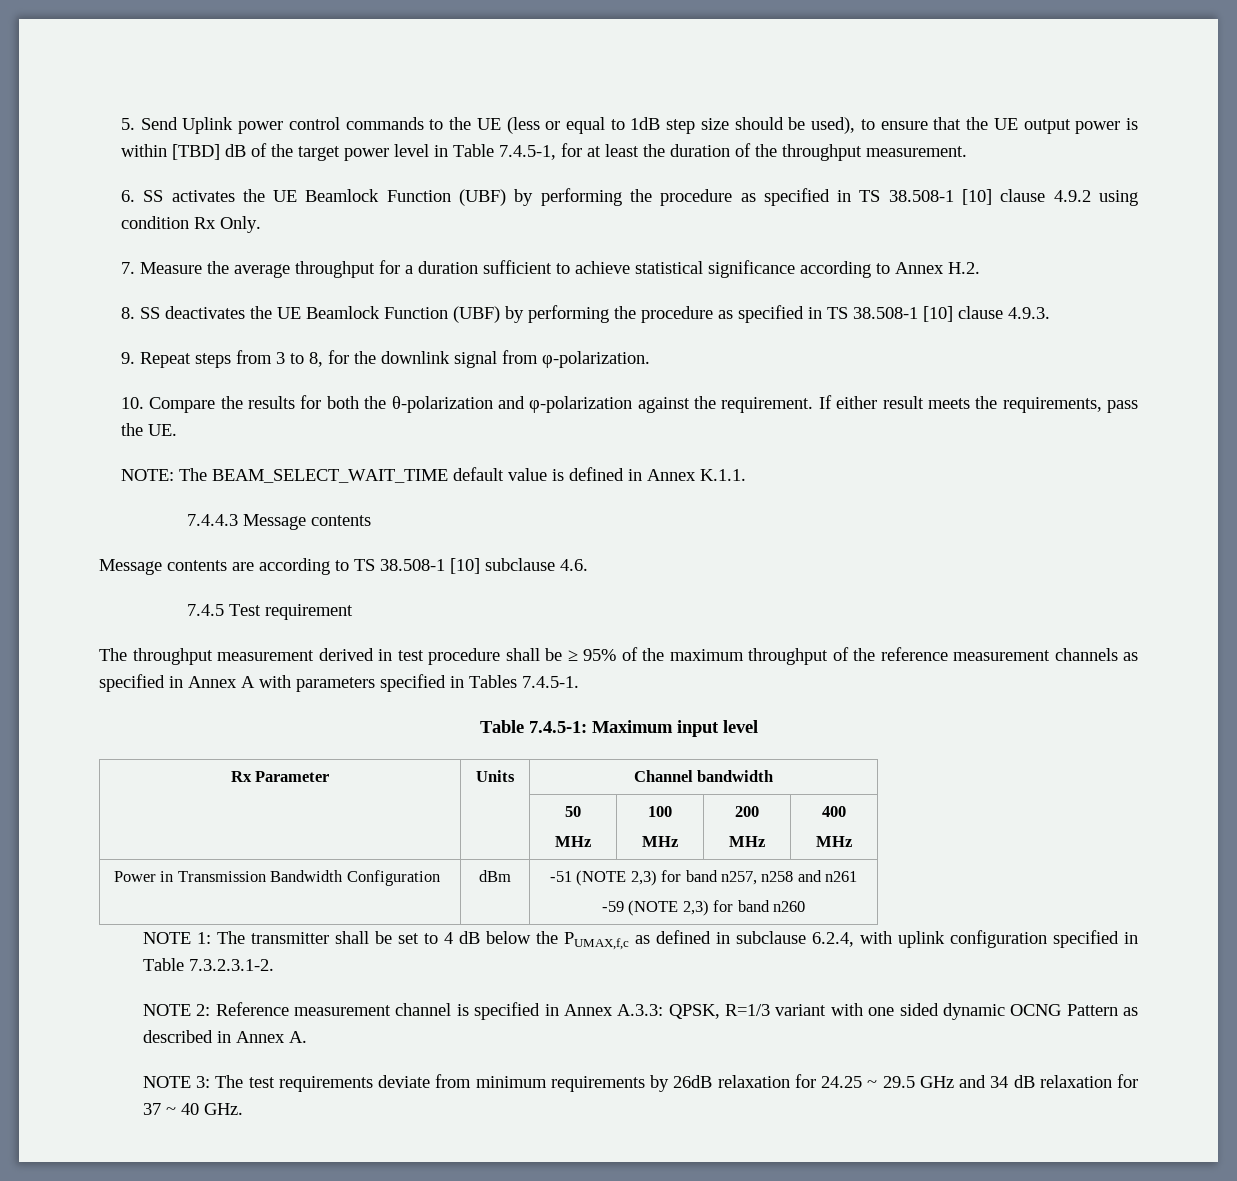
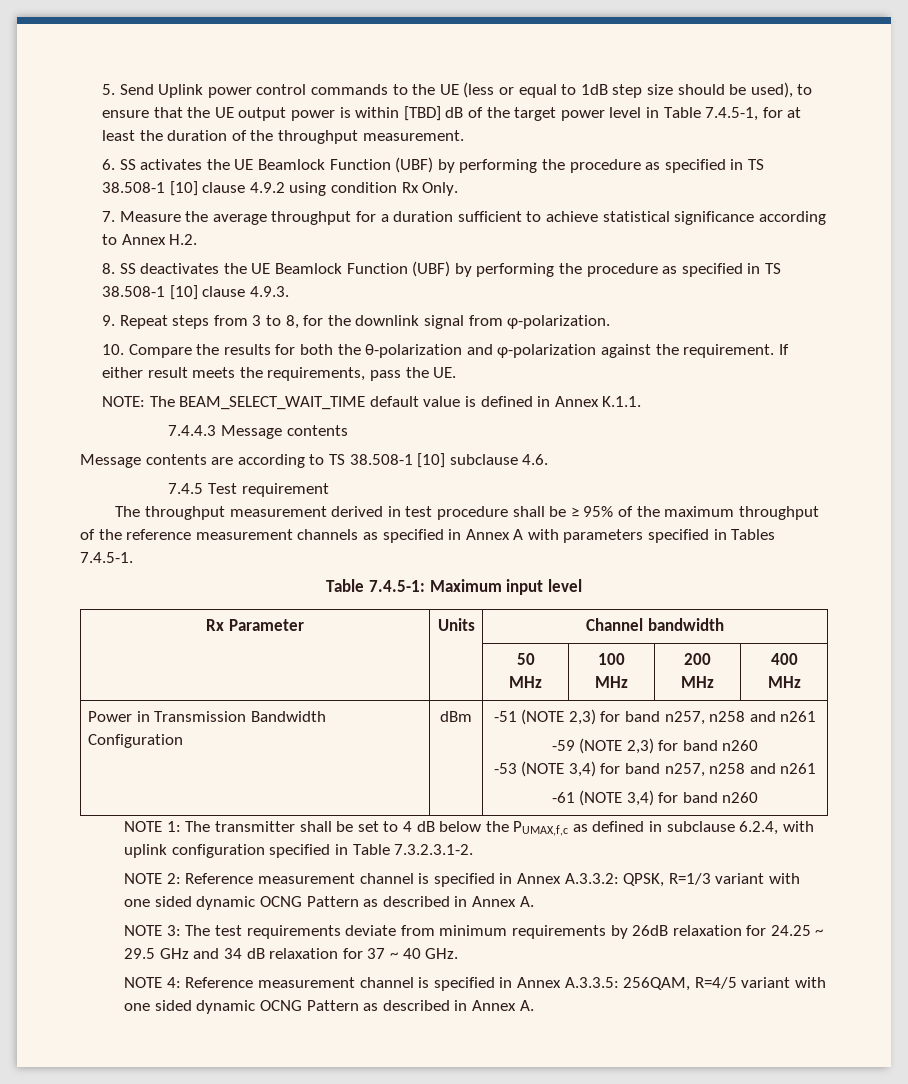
(806, 906) none -> [493,761,817,777] [551,790,759,806] // -53 (NOTE 3,4) for band n257, n258 and n261 // -61 (NOTE 3,4) for band n260
[617,1004,664,1016] A.3.3: -> [564,873,619,884] A.3.3.2:
(243, 1109) none -> [124,977,826,991] [124,1000,534,1014] // NOTE 4: Reference measurement channel is specified in Annex A.3.3.5: 256QAM, R=4/5 variant with one sided dynamic OCNG Pattern as described in Annex A.

